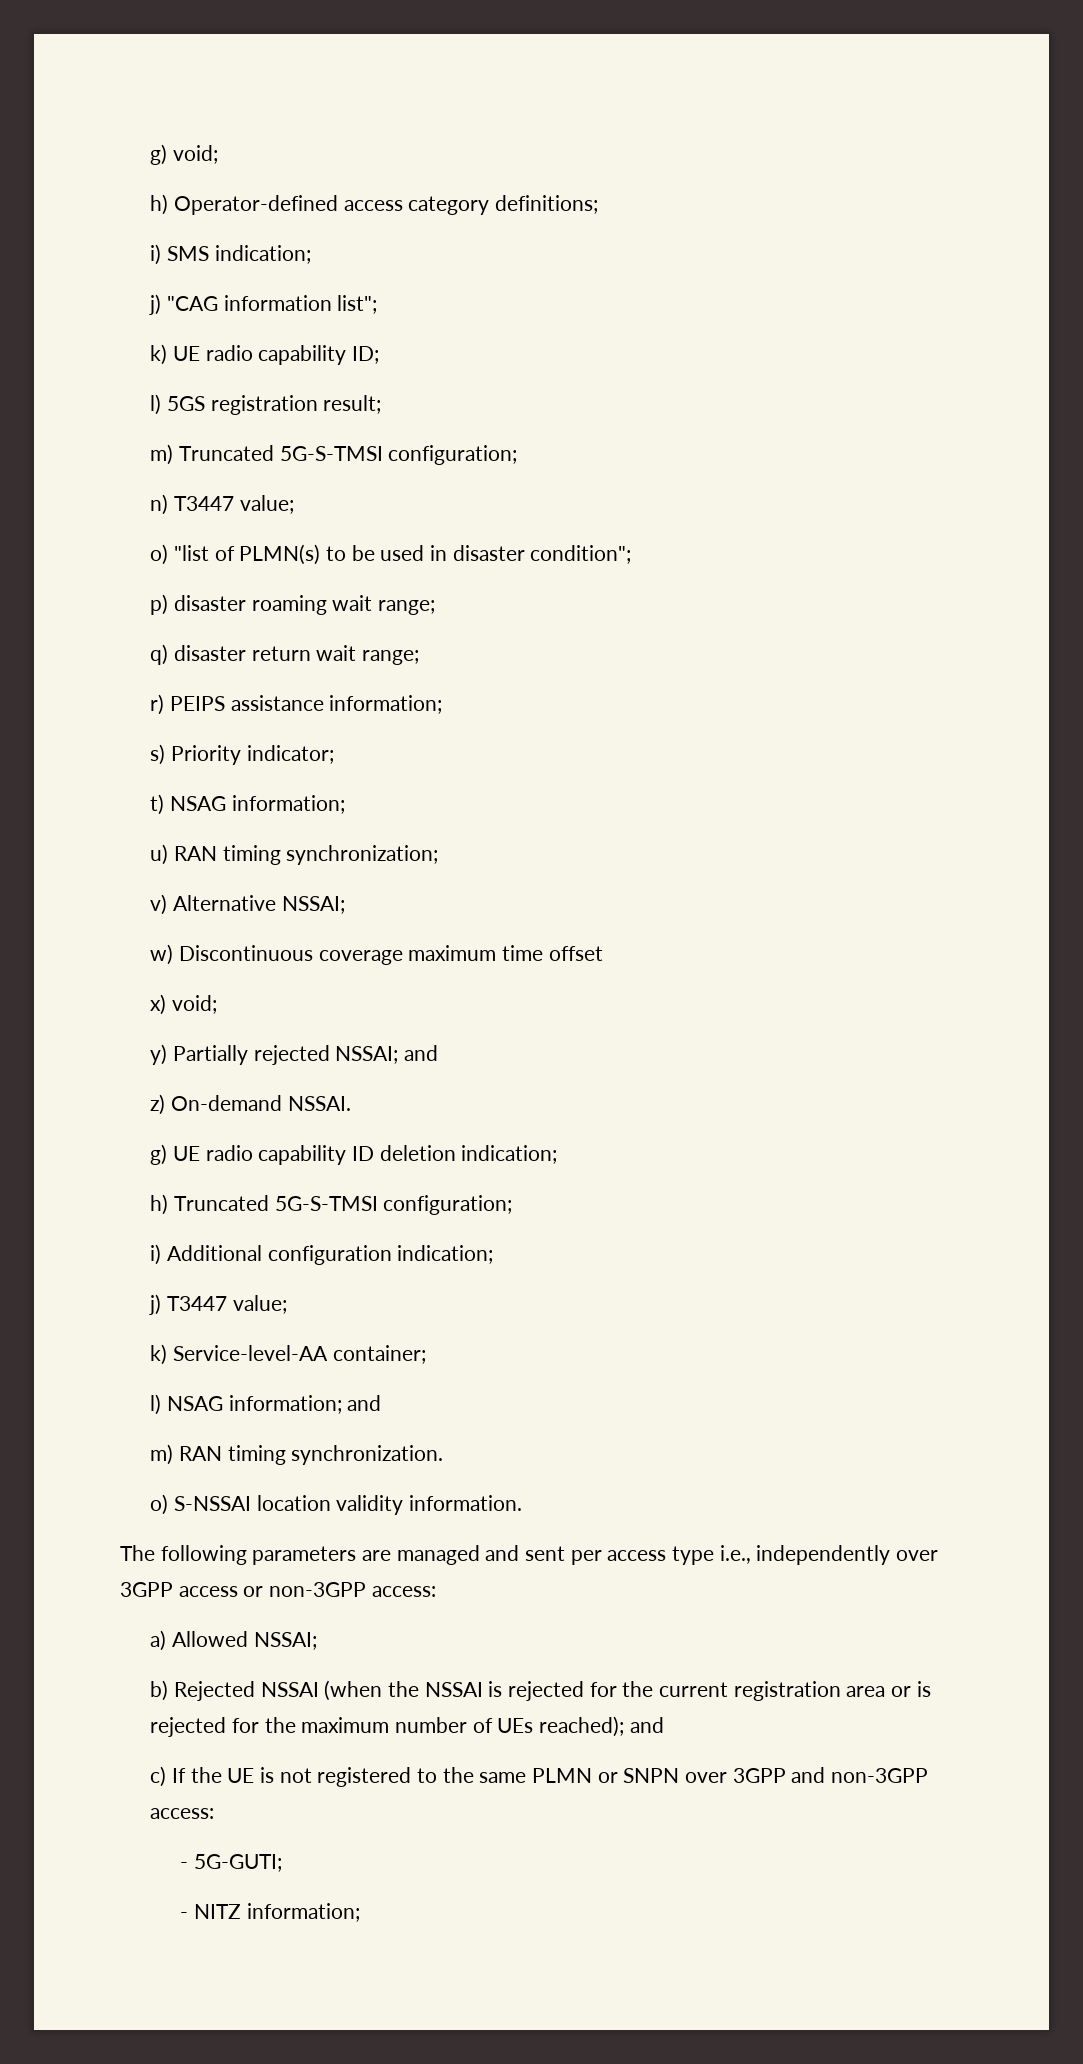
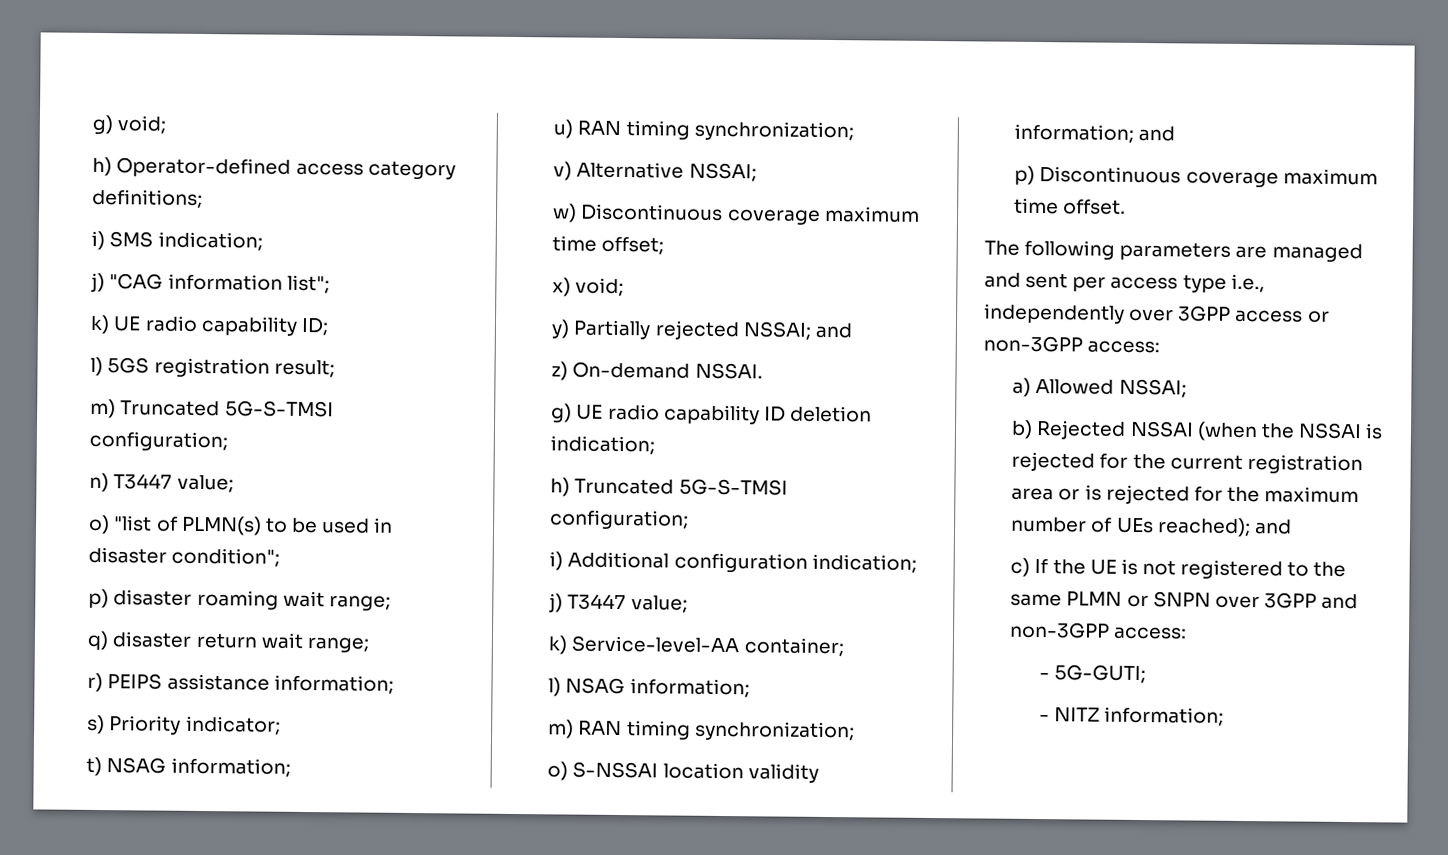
[548,946,603,961] offset -> [601,236,665,255] offset;
[347,1395,382,1411] and -> (750, 688) none
[291,1445,444,1465] synchronization. -> [694,720,855,742] synchronization;
[408,1495,522,1511] information. -> [1014,123,1176,143] [1014,165,1378,188] [1014,197,1127,215] information; and // p) Discontinuous coverage maximum time offset.

